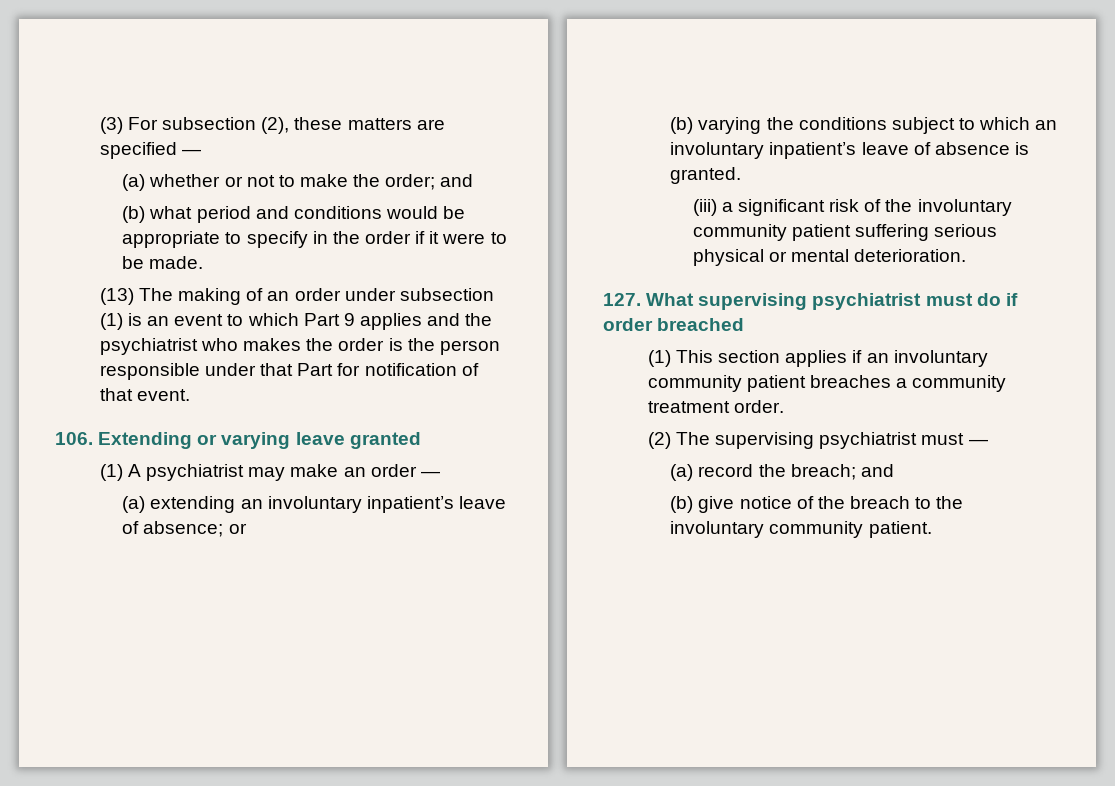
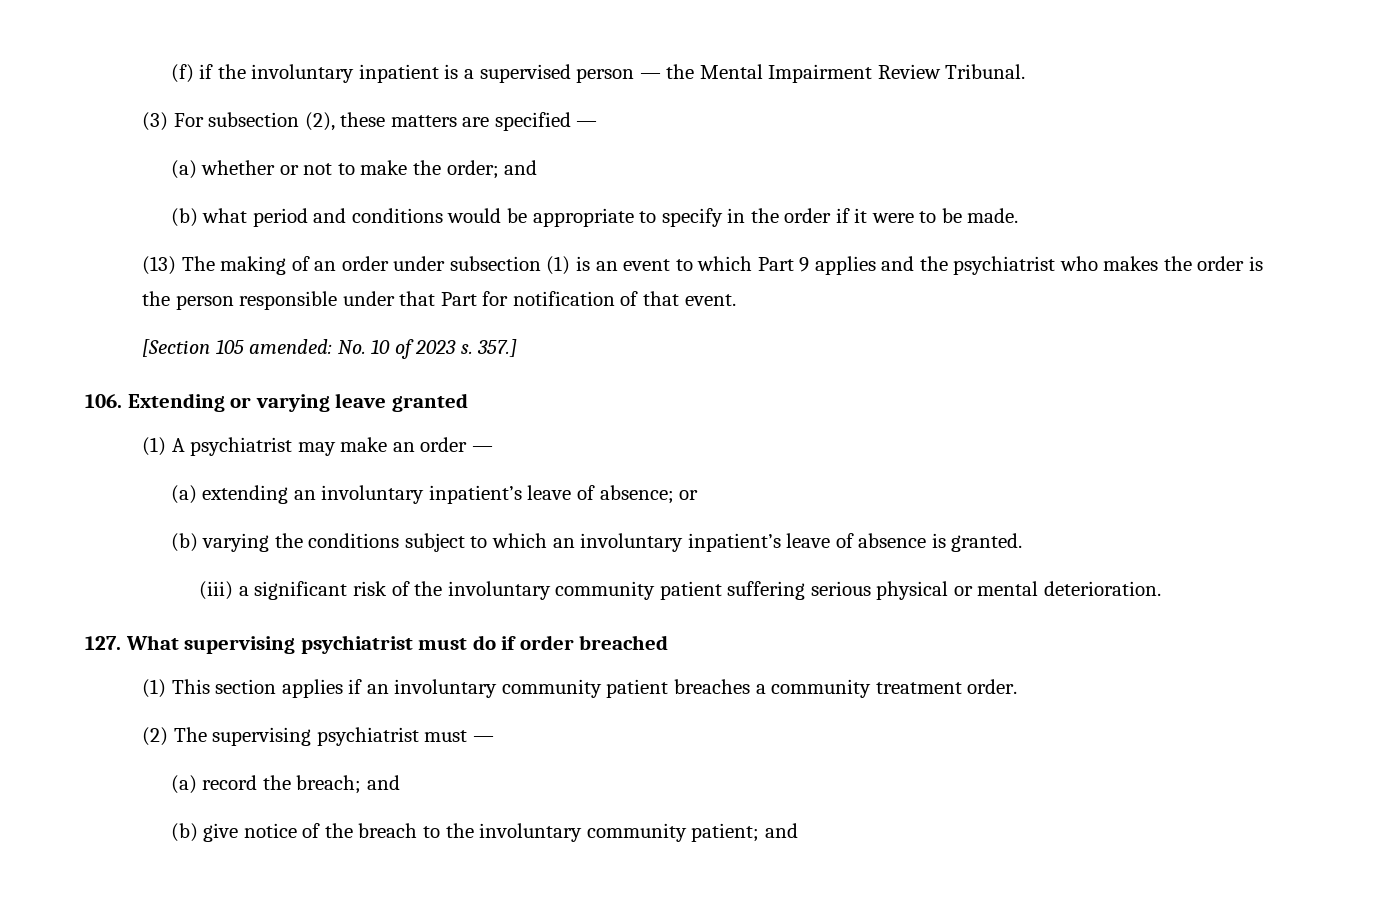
(99, 125) none -> [170,64,1026,83] (f) if the involuntary inpatient is a supervised person — the Mental Impairment Review Tribunal. //
(191, 395) none -> [142,339,518,359] // [Section 105 amended: No. 10 of 2023 s. 357.]
[868,521,932,538] patient. -> [691,823,798,842] patient; and

